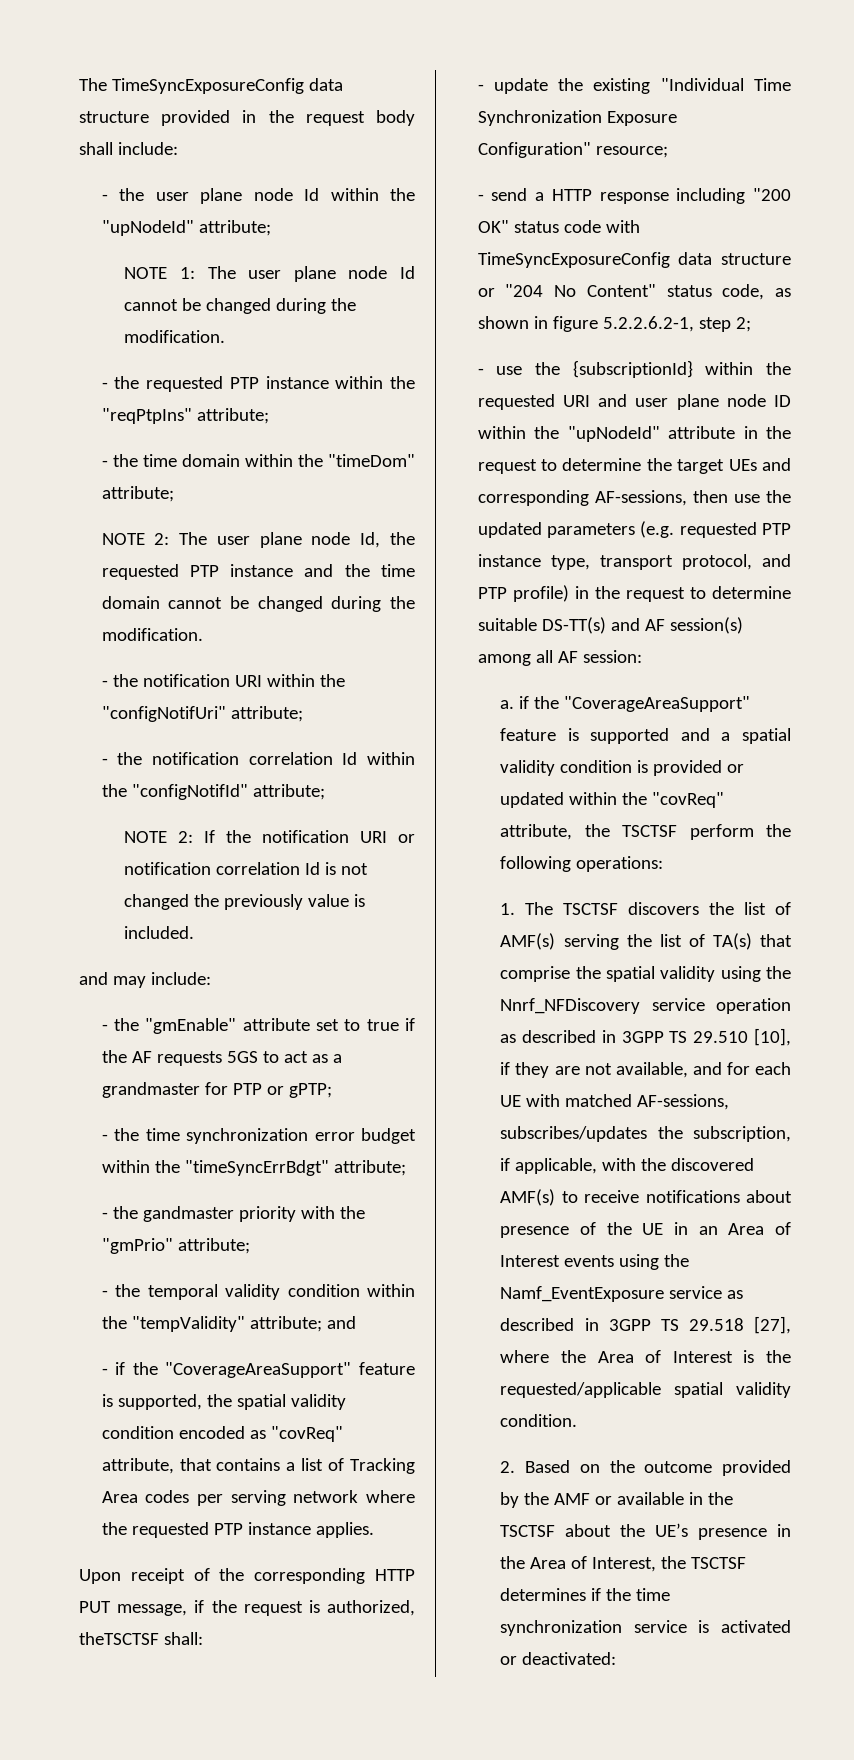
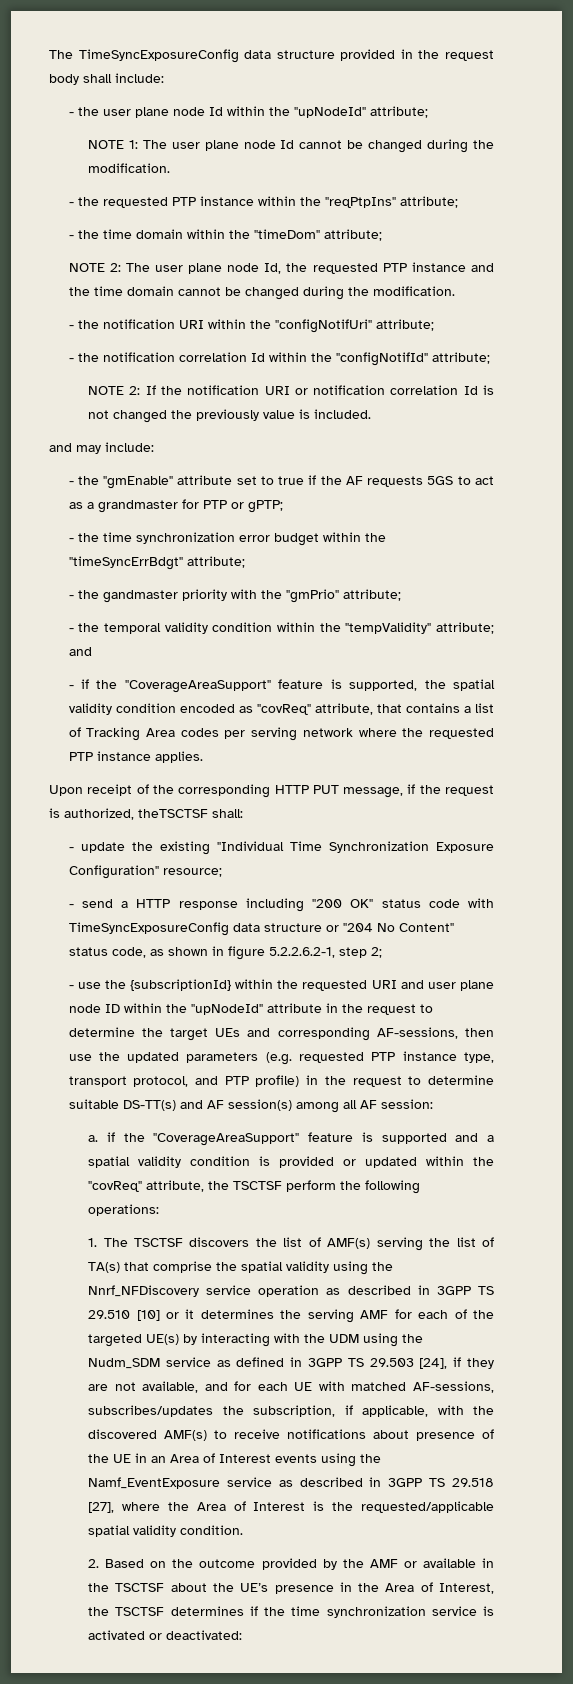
[754,1028,791,1046] [10], -> [136,1309,495,1323] [88,1333,424,1347] [88,1357,448,1369] [10] or it determines the serving AMF for each of the targeted UE(s) by interacting with the UDM using the Nudm_SDM service as defined in 3GPP TS 29.503 [24],

